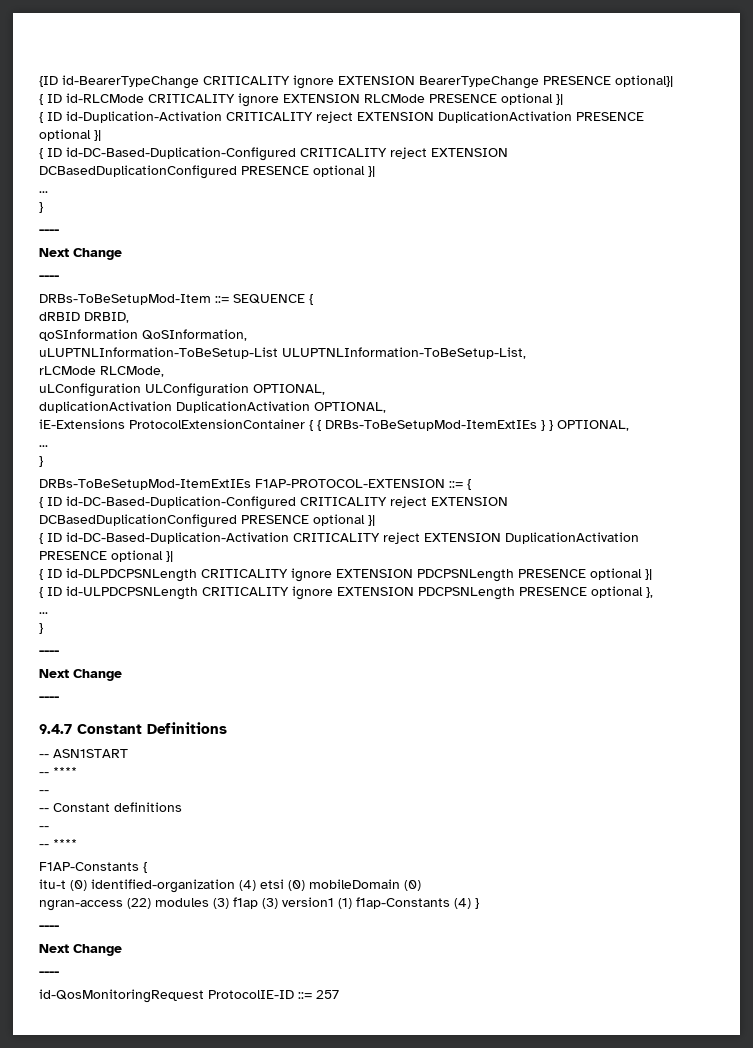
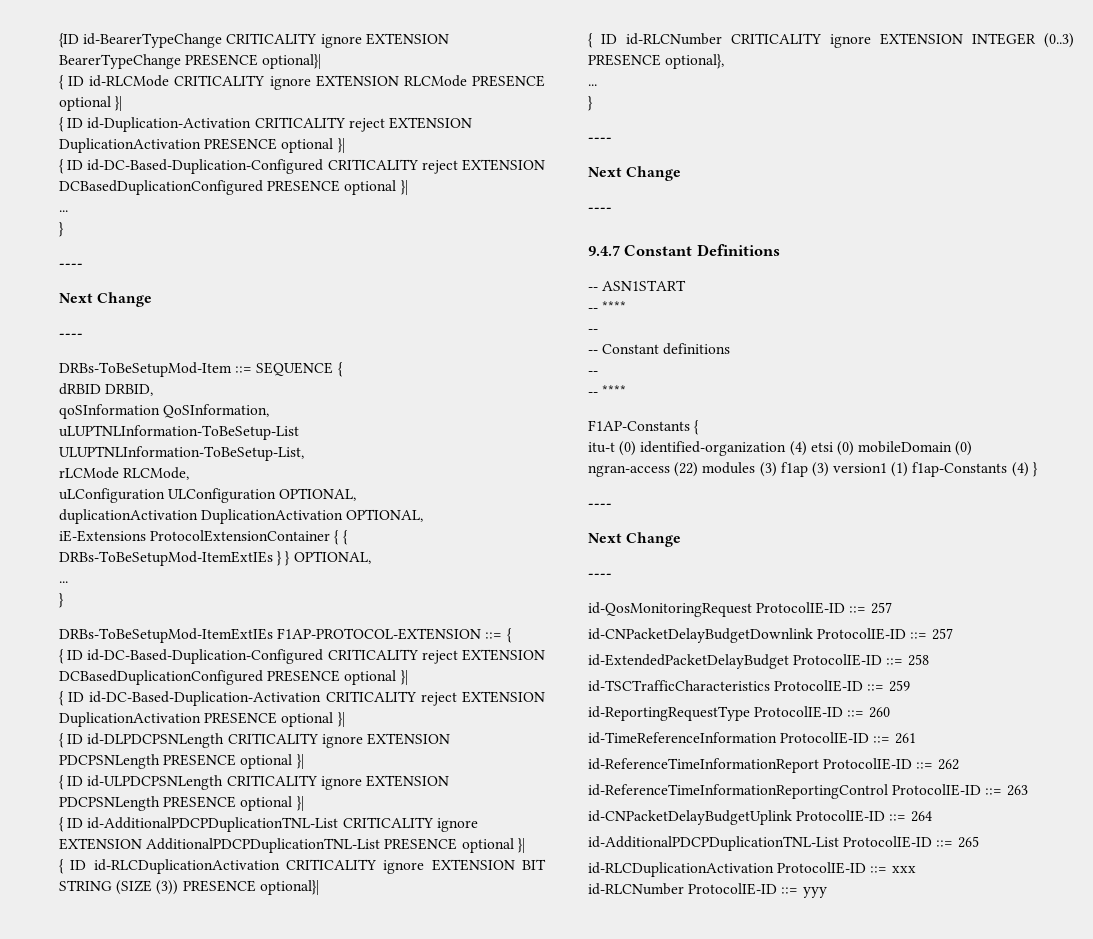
[646,587,653,598] }, -> [296,796,304,811] [59,817,478,832] [59,838,525,853] [59,859,546,874] [59,880,319,895] [588,33,1074,48] [588,54,725,69] }| // { ID id-AdditionalPDCPDuplicationTNL-List CRITICALITY ignore EXTENSION AdditionalPDCPDuplicationTNL-List PRESENCE optional }| // { ID id-RLCDuplicationActivation CRITICALITY ignore EXTENSION BIT STRING (SIZE (3)) PRESENCE optional}| // { ID id-RLCNumber CRITICALITY ignore EXTENSION INTEGER (0..3) PRESENCE optional},
(339, 994) none -> [588,628,953,643] [588,654,929,669] [588,680,910,692] [588,706,890,721] [588,732,916,744] [588,758,959,773] [588,784,1028,799] [588,810,932,825] [588,836,979,851] [588,862,916,877] [588,883,827,898] // id-CNPacketDelayBudgetDownlink ProtocolIE-ID ::= 257 // id-ExtendedPacketDelayBudget ProtocolIE-ID ::= 258 // id-TSCTrafficCharacteristics ProtocolIE-ID ::= 259 // id-ReportingRequestType ProtocolIE-ID ::= 260 // id-TimeReferenceInformation ProtocolIE-ID ::= 261 // id-ReferenceTimeInformationReport ProtocolIE-ID ::= 262 // id-ReferenceTimeInformationReportingControl ProtocolIE-ID ::= 263 // id-CNPacketDelayBudgetUplink ProtocolIE-ID ::= 264 // id-AdditionalPDCPDuplicationTNL-List ProtocolIE-ID ::= 265 // id-RLCDuplicationActivation ProtocolIE-ID ::= xxx // id-RLCNumber ProtocolIE-ID ::= yyy

